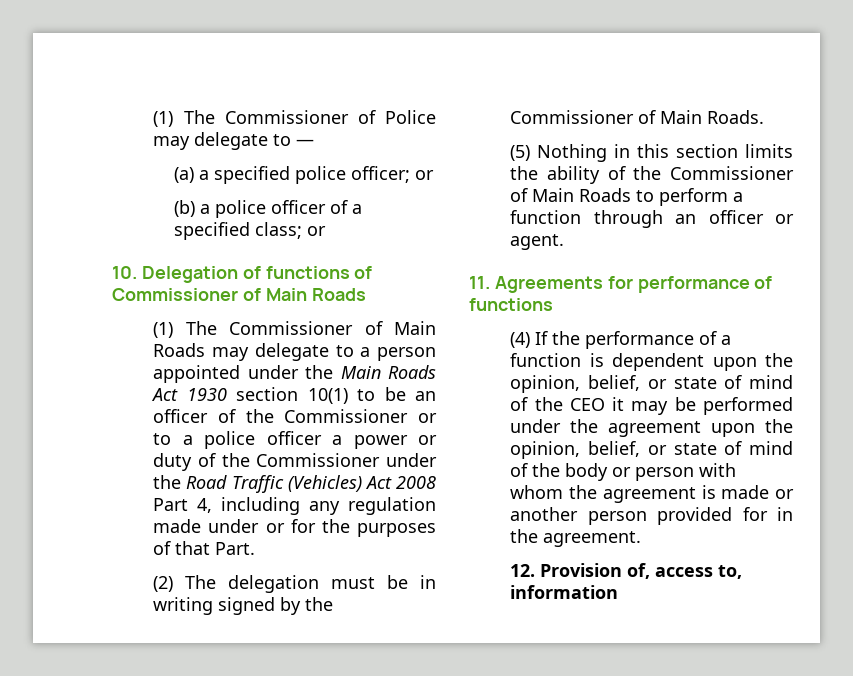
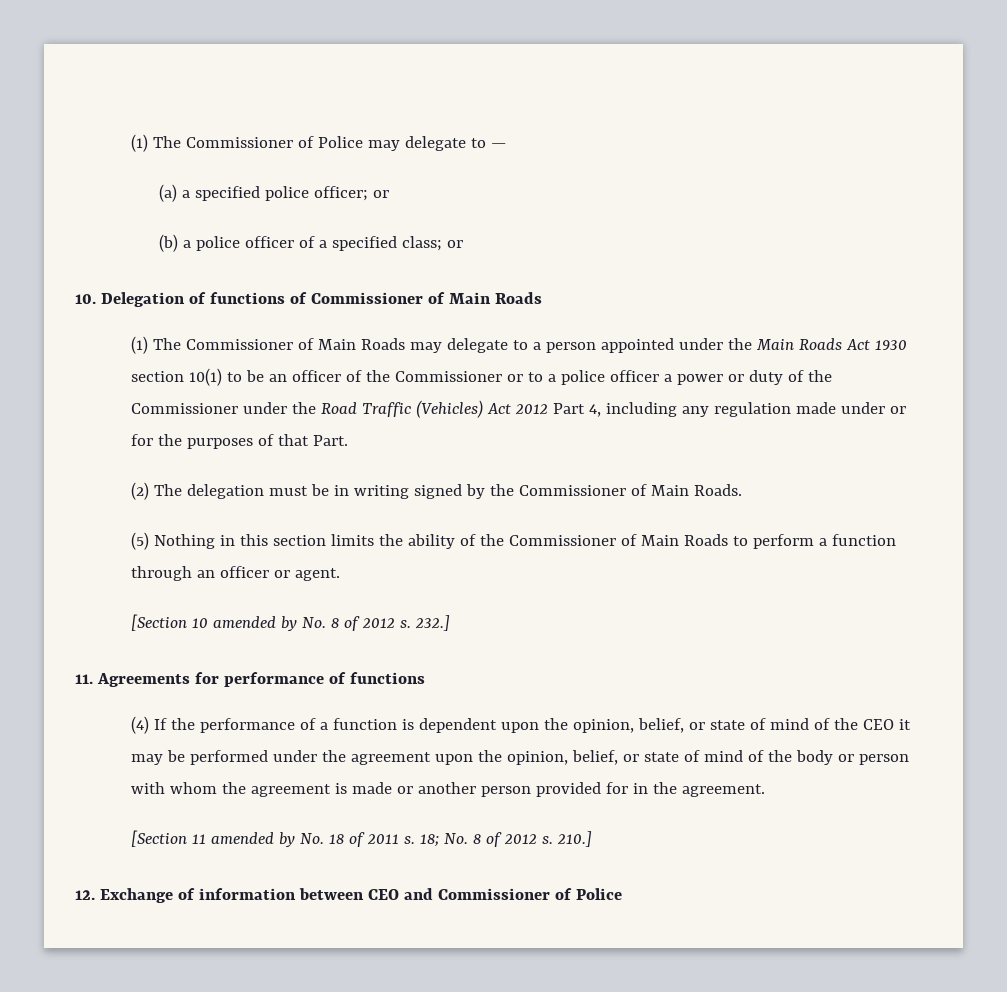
[396,476,436,489] 2008 -> [515,404,549,415] 2012
(565, 242) none -> [131,614,451,631] // [Section 10 amended by No. 8 of 2012 s. 232.]
[510,563,743,579] [510,585,619,599] 12. Provision of, access to, information -> [131,830,593,847] [75,888,622,903] [Section 11 amended by No. 18 of 2011 s. 18; No. 8 of 2012 s. 210.] // 12. Exchange of information between CEO and Commissioner of Police

